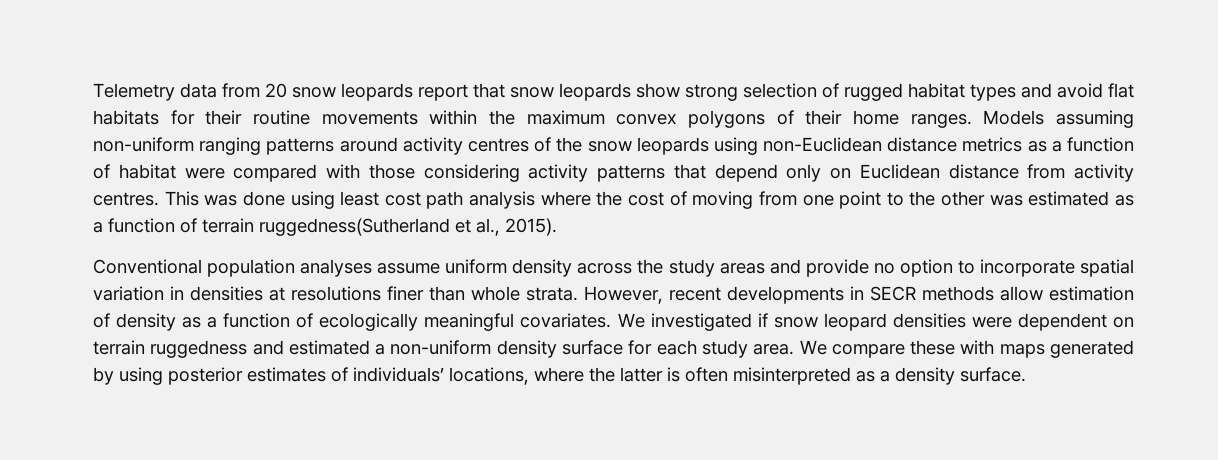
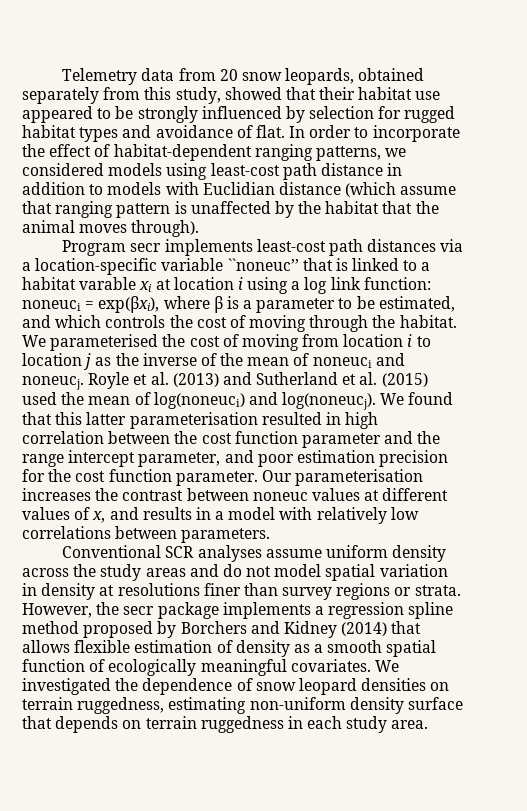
[341,83,1134,101] [93,110,1134,128] [93,137,1134,155] [93,164,1134,182] [93,191,591,209] leopards report that snow leopards show strong selection of rugged habitat types and avoid flat habitats for their routine movements within the maximum convex polygons of their home ranges. Models assuming non-uniform ranging patterns around activity centres of the snow leopards using non-Euclidean distance metrics as a function of habitat were compared with those considering activity patterns that depend only on Euclidean distance from activity centres. This was done using least cost path analysis where -> [285,68,425,85] [22,87,441,104] [22,106,456,123] [22,125,460,142] [22,144,407,161] [22,163,403,180] [22,182,457,197] [22,201,439,218] [22,220,200,237] [62,239,464,256] [22,258,431,275] [22,277,431,294] [22,296,455,313] [22,315,457,332] [22,334,159,351] leopards, obtained separately from this study, showed that their habitat use appeared to be strongly influenced by selection for rugged habitat types and avoidance of flat. In order to incorporate the effect of habitat-dependent ranging patterns, we considered models using least-cost path distance in addition to models with Euclidian distance (which assume that ranging pattern is unaffected by the habitat that the animal moves through). // Program secr implements least-cost path distances via a location-specific variable ``noneuc’’ that is linked to a habitat varable xi at location i using a log link function: noneuci = exp(βxi), where β is a parameter to be estimated, and which controls the cost of moving through the habitat. We parameterised
[802,191,1134,209] [93,218,557,236] one point to the other was estimated as a function of terrain ruggedness(Sutherland et al., 2015). -> [343,334,431,347] [22,353,405,370] [22,372,428,390] [22,392,454,410] [22,412,379,429] [22,431,441,448] [22,450,449,467] [22,469,424,486] [22,488,449,501] [22,507,419,524] [22,526,271,543] location i to location j as the inverse of the mean of noneuci and noneucj. Royle et al. (2013) and Sutherland et al. (2015) used the mean of log(noneuci) and log(noneucj). We found that this latter parameterisation resulted in high correlation between the cost function parameter and the range intercept parameter, and poor estimation precision for the cost function parameter. Our parameterisation increases the contrast between noneuc values at different values of x, and results in a model with relatively low correlations between parameters.
[207,259,296,277] population -> [165,546,195,558] SCR
[805,259,1075,277] provide no option to incorporate -> [222,564,322,577] do not model
[190,286,263,301] densities -> [41,583,96,600] density
[471,286,1043,304] whole strata. However, recent developments in SECR methods allow -> [282,583,461,600] [22,602,454,619] [22,621,422,638] [22,640,131,653] survey regions or strata. However, the secr package implements a regression spline method proposed by Borchers and Kidney (2014) that allows flexible
(218, 322) none -> [327,640,437,657] smooth spatial
[757,313,1134,331] [93,340,1134,358] [93,367,1026,385] if snow leopard densities were dependent on terrain ruggedness and estimated a non-uniform density surface for each study area. We compare these with maps generated by using posterior estimates of individuals’ locations, where the latter is often misinterpreted as a density surface. -> [115,678,450,695] [22,697,463,714] [22,716,429,733] the dependence of snow leopard densities on terrain ruggedness, estimating non-uniform density surface that depends on terrain ruggedness in each study area.

